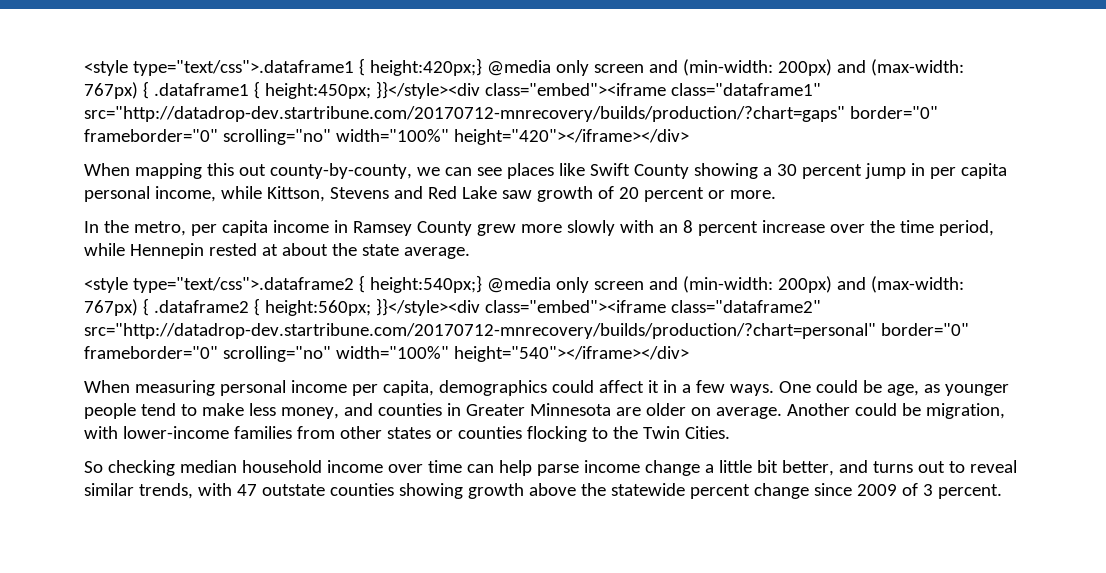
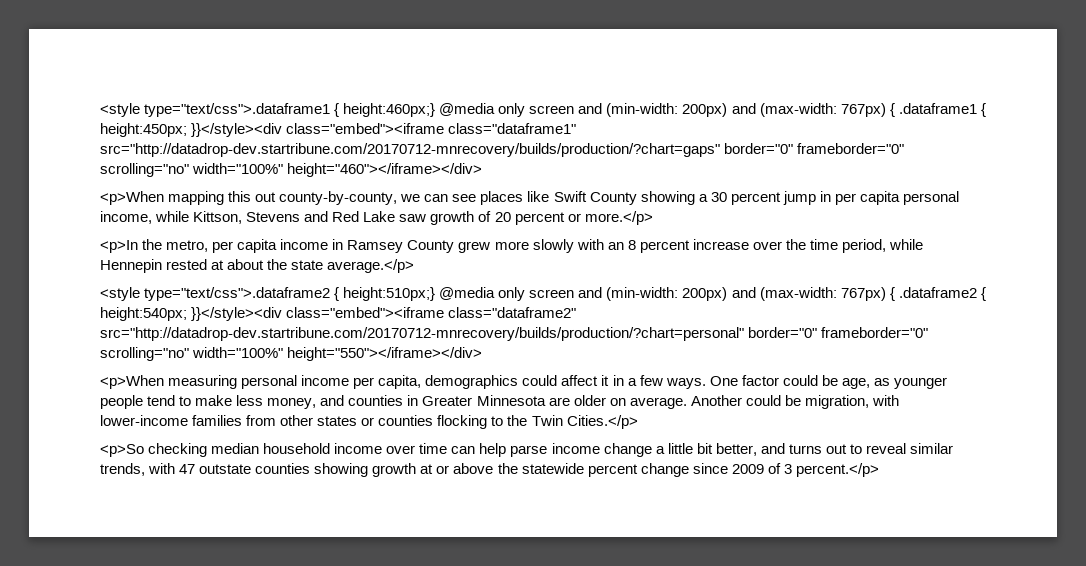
[369,58,482,76] height:420px;} -> [343,103,436,117] height:460px;}
[453,129,689,145] [84,163,130,176] height="420"></iframe></div> // When -> [287,163,483,177] [100,191,164,205] height="460"></iframe></div> // <p>When
[729,190,776,199] [84,221,99,233] more. // In -> [584,211,653,225] [100,240,138,253] more.</p> // <p>In
[403,247,470,259] average. -> [327,259,415,273] average.</p>
[369,275,482,293] height:540px;} -> [343,287,436,301] height:510px;}
[264,300,371,316] height:560px; -> [100,307,187,321] height:540px;
[453,346,689,362] [84,380,130,393] height="540"></iframe></div> // When -> [287,347,483,361] [100,375,164,389] height="550"></iframe></div> // <p>When
(811, 387) none -> [741,375,779,386] factor
[684,426,730,439] [84,461,103,473] Cities. // So -> [566,415,638,429] [100,444,144,457] Cities.</p> // <p>So
(524, 491) none -> [420,464,450,474] at or
[937,484,1002,499] percent. -> [795,463,879,477] percent.</p>

